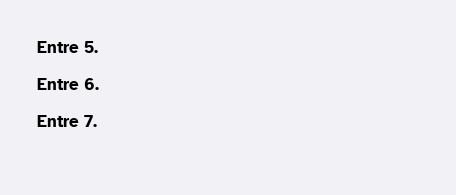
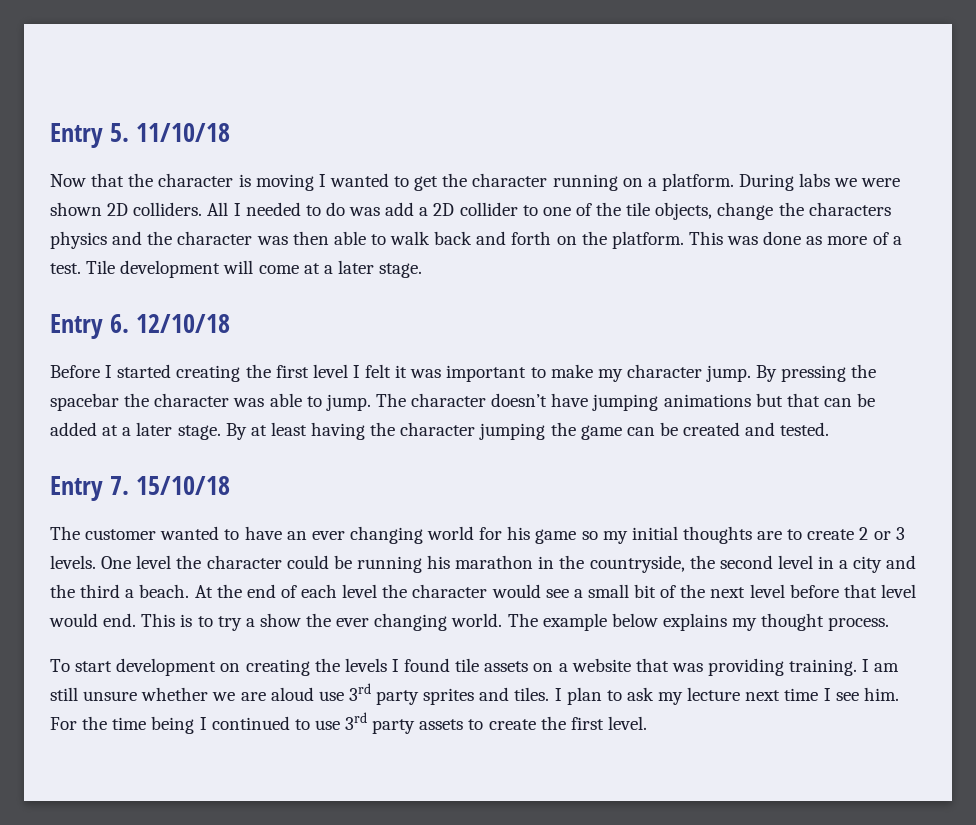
[37,41,79,53] Entre -> [50,123,103,148] Entry
[37,78,99,90] [37,115,97,127] // Entre 6. // Entre 7. -> [135,123,230,142] [50,173,901,191] [50,202,891,220] [50,231,902,249] [50,260,423,278] [50,314,230,339] [50,364,877,382] [50,393,876,411] [50,422,830,440] [50,476,230,501] [50,526,905,544] [50,555,917,573] [50,584,916,598] [49,613,890,631] [50,658,900,676] [50,683,899,705] [50,712,647,734] 11/10/18 // Now that the character is moving I wanted to get the character running on a platform. During labs we were shown 2D colliders. All I needed to do was add a 2D collider to one of the tile objects, change the characters physics and the character was then able to walk back and forth on the platform. This was done as more of a test. Tile development will come at a later stage. // Entry 6. 12/10/18 // Before I started creating the first level I felt it was important to make my character jump. By pressing the spacebar the character was able to jump. The character doesn’t have jumping animations but that can be added at a later stage. By at least having the character jumping the game can be created and tested. // Entry 7. 15/10/18 // The customer wanted to have an ever changing world for his game so my initial thoughts are to create 2 or 3 levels. One level the character could be running his marathon in the countryside, the second level in a city and the third a beach. At the end of each level the character would see a small bit of the next level before that level would end. This is to try a show the ever changing world. The example below explains my thought process. // To start development on creating the levels I found tile assets on a website that was providing training. I am still unsure whether we are aloud use 3rd party sprites and tiles. I plan to ask my lecture next time I see him. For the time being I continued to use 3rd party assets to create the first level.

